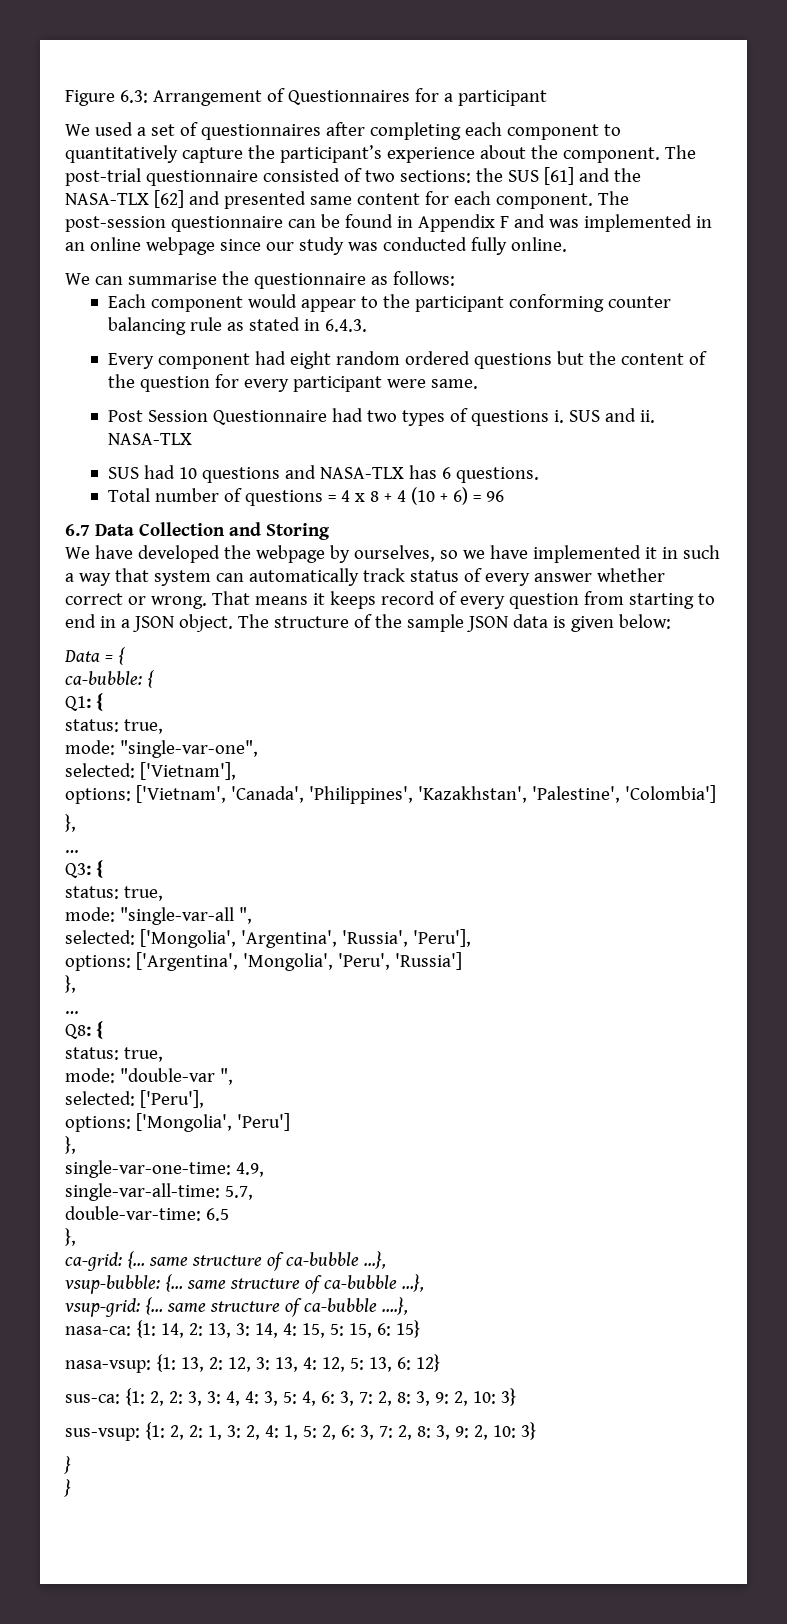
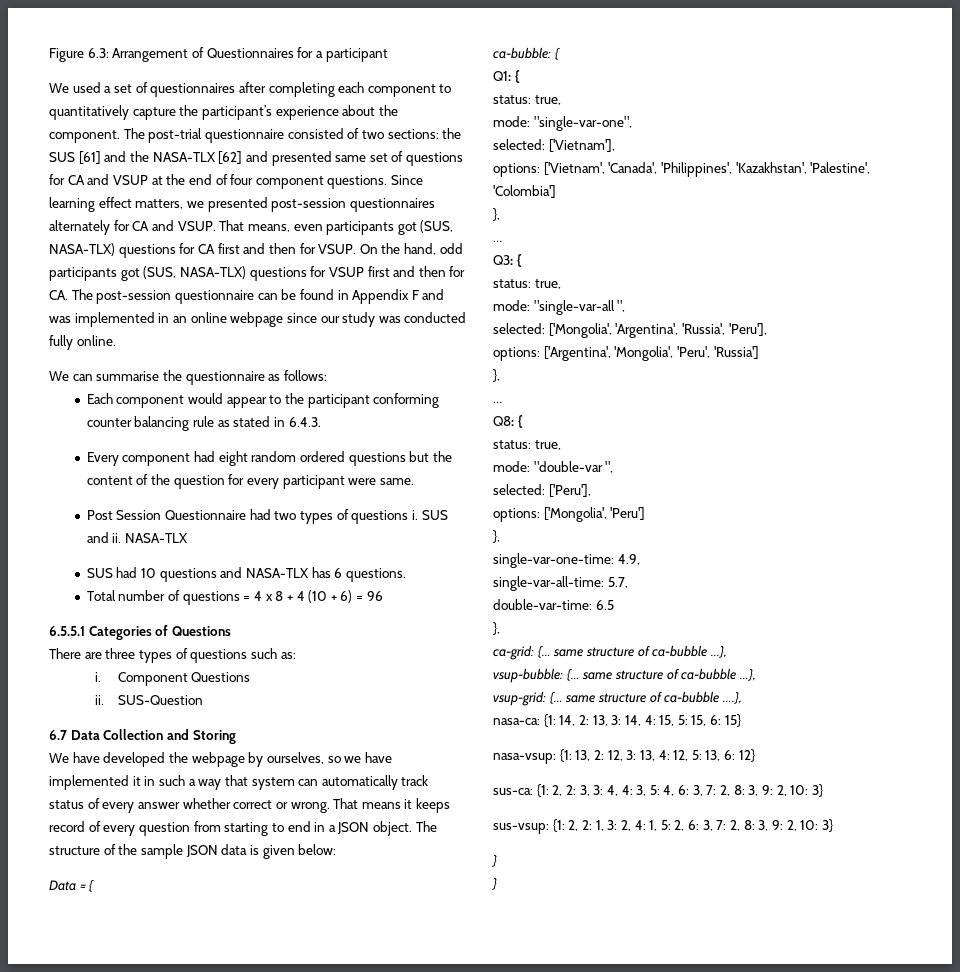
[356,191,593,209] content for each component. -> [369,151,464,166] [49,174,424,189] [49,197,435,212] [49,220,454,235] [49,243,463,258] [49,266,466,281] [49,290,68,300] set of questions for CA and VSUP at the end of four component questions. Since learning effect matters, we presented post-session questionnaires alternately for CA and VSUP. That means, even participants got (SUS, NASA-TLX) questions for CA first and then for VSUP. On the hand, odd participants got (SUS, NASA-TLX) questions for VSUP first and then for CA.
(504, 496) none -> [49,625,231,640] [49,648,296,663] [94,672,251,686] [94,695,203,705] // 6.5.5.1 Categories of Questions // There are three types of questions such as: // i. Component Questions // ii. SUS-Question

